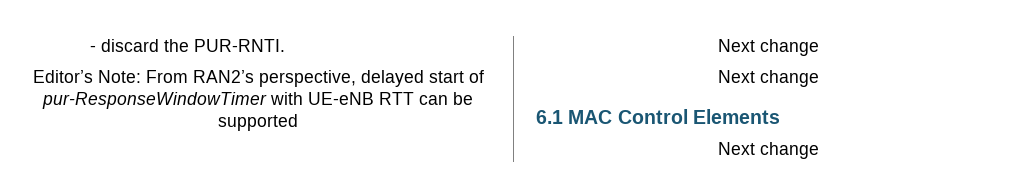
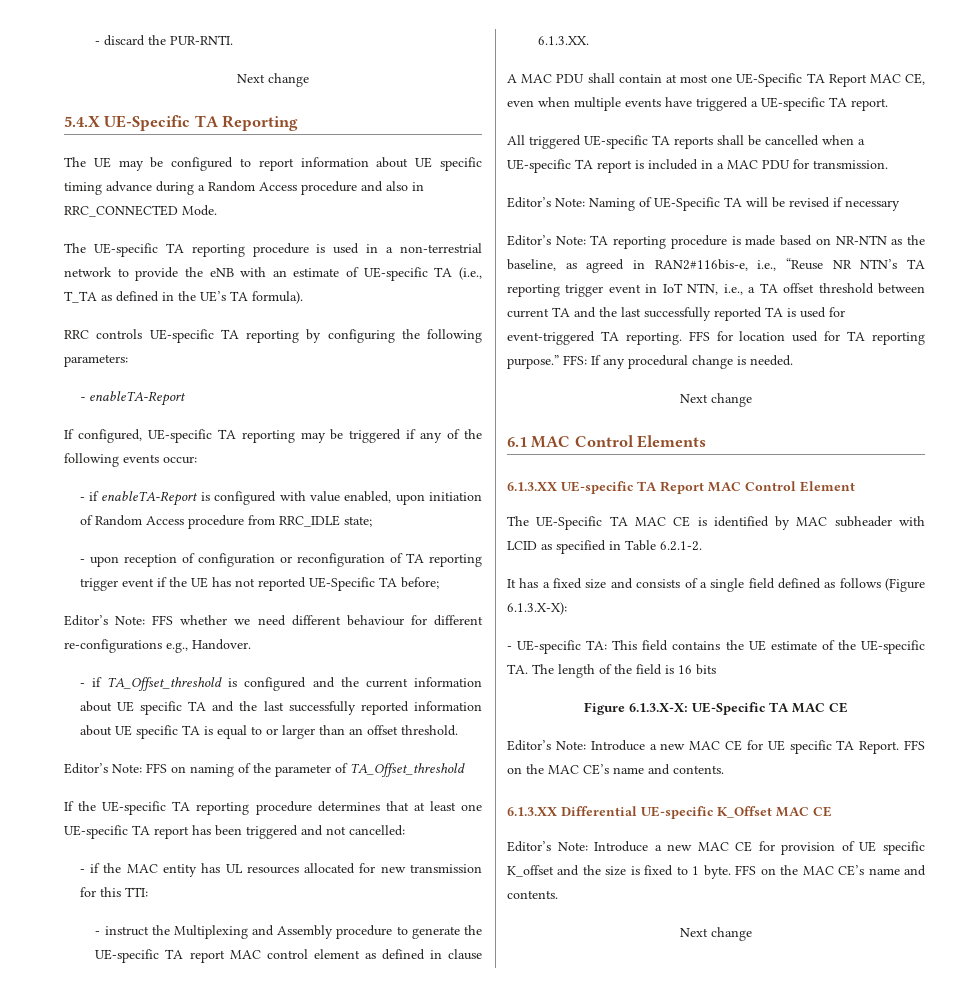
[32,70,484,87] [42,92,473,109] [218,114,298,131] [717,39,819,56] Editor’s Note: From RAN2’s perspective, delayed start of pur-ResponseWindowTimer with UE-eNB RTT can be supported // Next change -> [237,73,309,87] [64,115,299,131] [64,157,483,171] [64,181,424,195] [64,205,217,217] [64,243,483,257] [64,267,482,281] [64,291,303,304] [64,329,482,343] [64,354,128,367] [79,391,186,406] [64,429,483,443] [64,453,197,467] [79,491,482,506] [79,515,372,529] [79,553,482,567] [79,577,439,591] [64,615,483,626] [64,639,251,653] [79,677,482,691] [79,701,482,715] [79,725,458,739] [64,763,465,777] [64,801,483,815] [64,825,405,839] [79,863,482,877] [79,887,148,897] [95,925,482,939] [95,949,482,963] [538,36,590,45] [507,73,925,87] [507,97,888,111] [507,135,865,149] [507,159,888,173] [507,197,900,211] [507,235,926,249] [507,258,925,273] [507,283,925,297] [507,307,845,321] [507,331,926,345] [507,355,793,369] Next change // 5.4.X UE-Specific TA Reporting // The UE may be configured to report information about UE specific timing advance during a Random Access procedure and also in RRC_CONNECTED Mode. // The UE-specific TA reporting procedure is used in a non-terrestrial network to provide the eNB with an estimate of UE-specific TA (i.e., T_TA as defined in the UE’s TA formula). // RRC controls UE-specific TA reporting by configuring the following parameters: // - enableTA-Report // If configured, UE-specific TA reporting may be triggered if any of the following events occur: // - if enableTA-Report is configured with value enabled, upon initiation of Random Access procedure from RRC_IDLE state; // - upon reception of configuration or reconfiguration of TA reporting trigger event if the UE has not reported UE-Specific TA before; // Editor’s Note: FFS whether we need different behaviour for different re-configurations e.g., Handover. // - if TA_Offset_threshold is configured and the current information about UE specific TA and the last successfully reported information about UE specific TA is equal to or larger than an offset threshold. // Editor’s Note: FFS on naming of the parameter of TA_Offset_threshold // If the UE-specific TA reporting procedure determines that at least one UE-specific TA report has been triggered and not cancelled: // - if the MAC entity has UL resources allocated for new transmission for this TTI: // - instruct the Multiplexing and Assembly procedure to generate the UE-specific TA report MAC control element as defined in clause 6.1.3.XX. // A MAC PDU shall contain at most one UE-Specific TA Report MAC CE, even when multiple events have triggered a UE-specific TA report. // All triggered UE-specific TA reports shall be cancelled when a UE-specific TA report is included in a MAC PDU for transmission. // Editor’s Note: Naming of UE-Specific TA will be revised if necessary // Editor’s Note: TA reporting procedure is made based on NR-NTN as the baseline, as agreed in RAN2#116bis-e, i.e., “Reuse NR NTN’s TA reporting trigger event in IoT NTN, i.e., a TA offset threshold between current TA and the last successfully reported TA is used for event-triggered TA reporting. FFS for location used for TA reporting purpose.” FFS: If any procedural change is needed.
(780, 116) none -> [507,481,855,494] [507,516,925,530] [507,540,702,554] [507,578,925,592] [507,602,567,615] [507,640,925,654] [507,664,716,678] [584,702,848,715] [507,740,925,754] [507,764,724,775] [507,806,832,819] [507,841,925,855] [507,865,926,879] [507,890,558,899] // 6.1.3.XX UE-specific TA Report MAC Control Element // The UE-Specific TA MAC CE is identified by MAC subheader with LCID as specified in Table 6.2.1-2. // It has a fixed size and consists of a single field defined as follows (Figure 6.1.3.X-X): // - UE-specific TA: This field contains the UE estimate of the UE-specific TA. The length of the field is 16 bits // Figure 6.1.3.X-X: UE-Specific TA MAC CE // Editor’s Note: Introduce a new MAC CE for UE specific TA Report. FFS on the MAC CE’s name and contents. // 6.1.3.XX Differential UE-specific K_Offset MAC CE // Editor’s Note: Introduce a new MAC CE for provision of UE specific K_offset and the size is fixed to 1 byte. FFS on the MAC CE’s name and contents.

